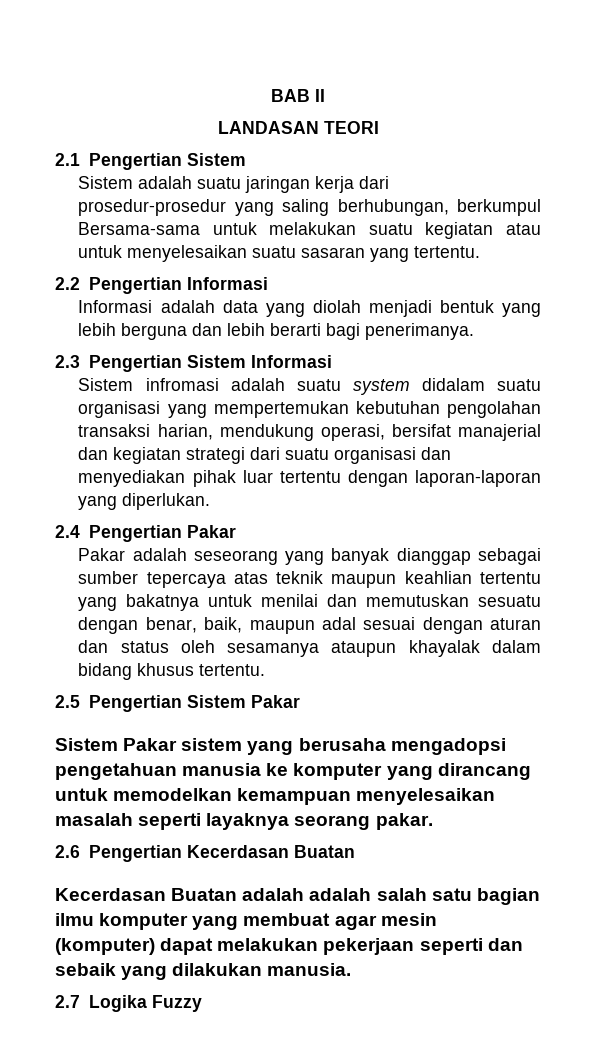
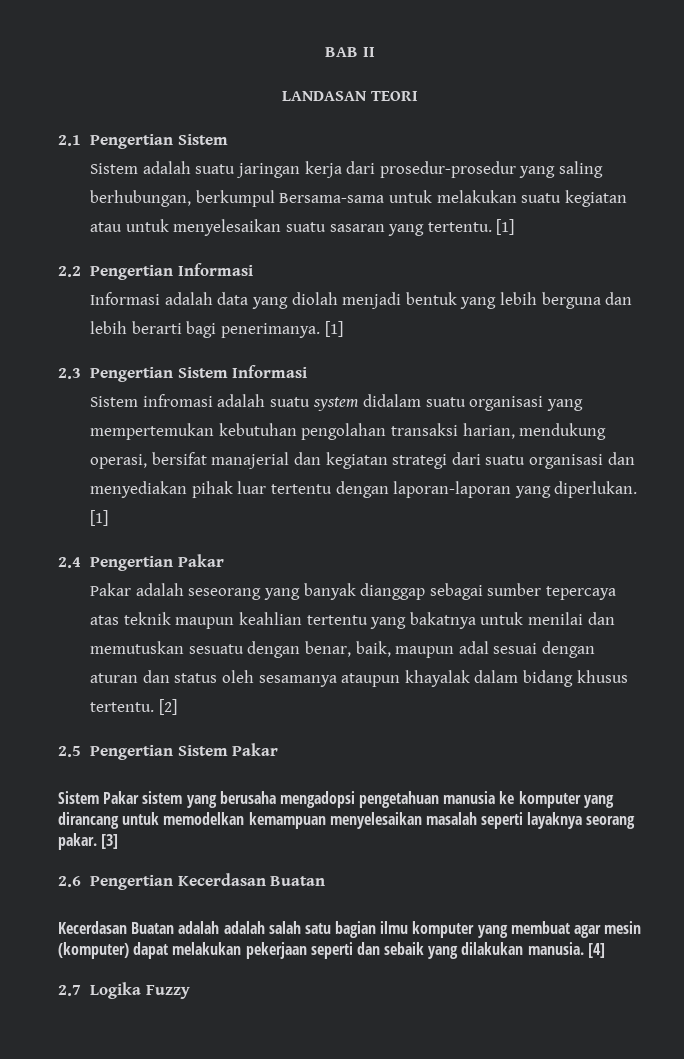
(481, 252) none -> [496,219,515,235] [1]
(475, 331) none -> [324,321,343,337] [1]
(211, 501) none -> [90,510,109,526] [1]
(266, 670) none -> [158,699,177,715] [2]
(433, 821) none -> [101,834,119,849] [3]
(352, 969) none -> [587,943,605,958] [4]

